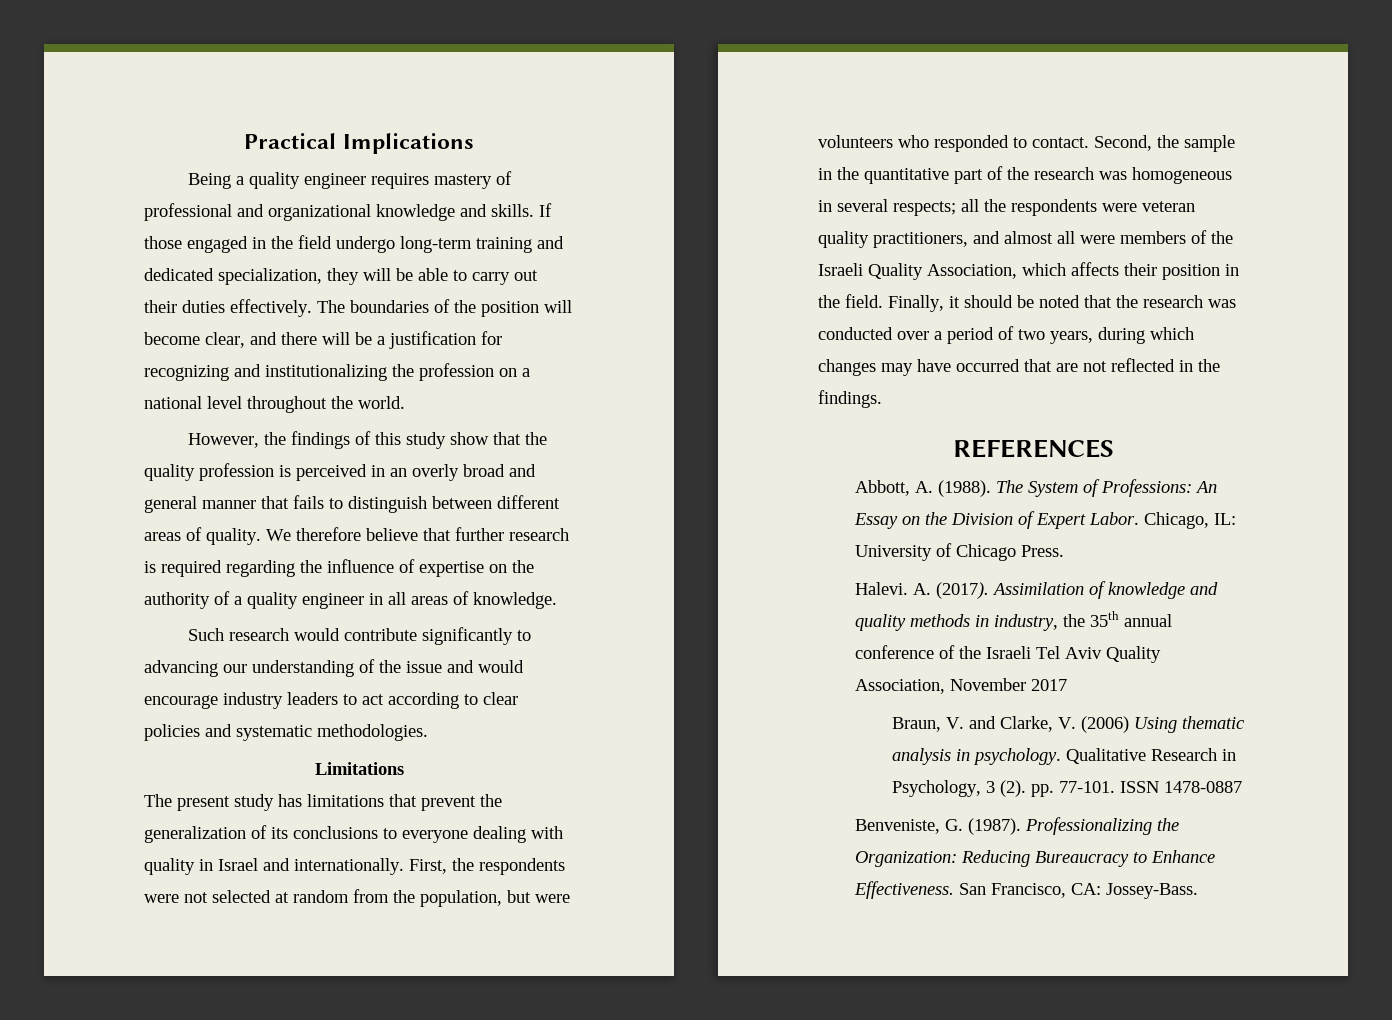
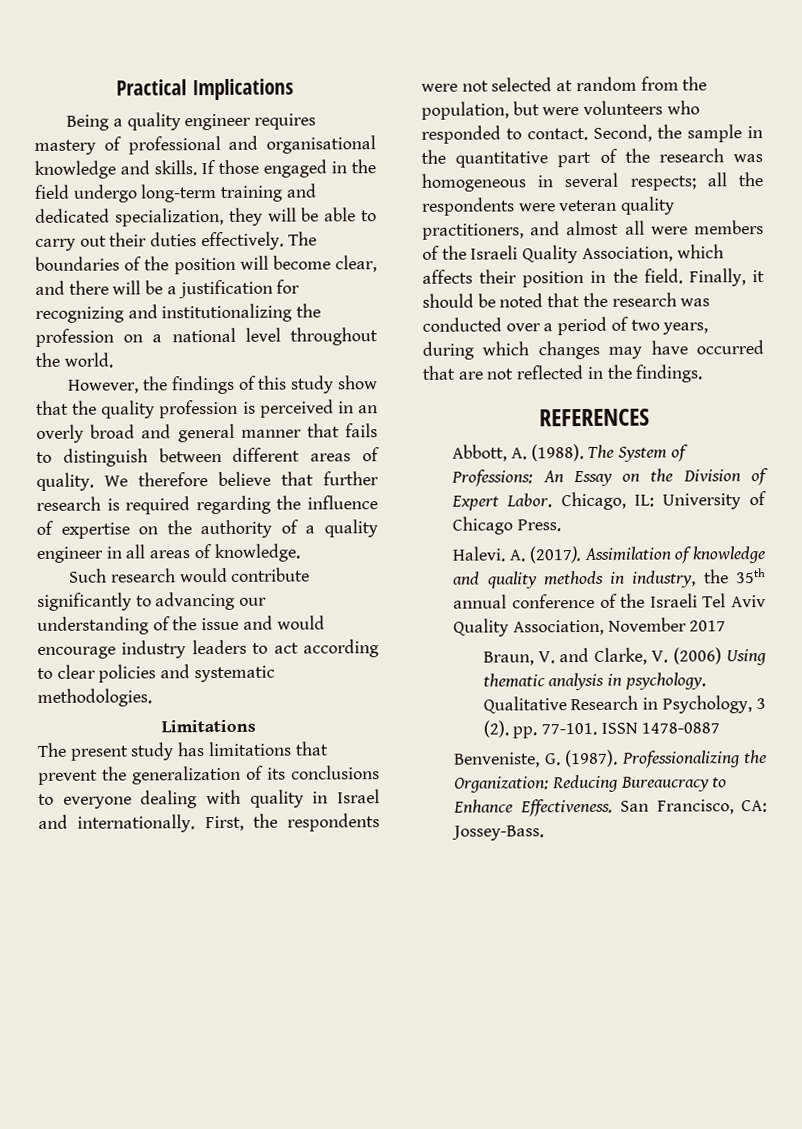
[268,204,371,221] organizational -> [266,135,376,154] organisational

